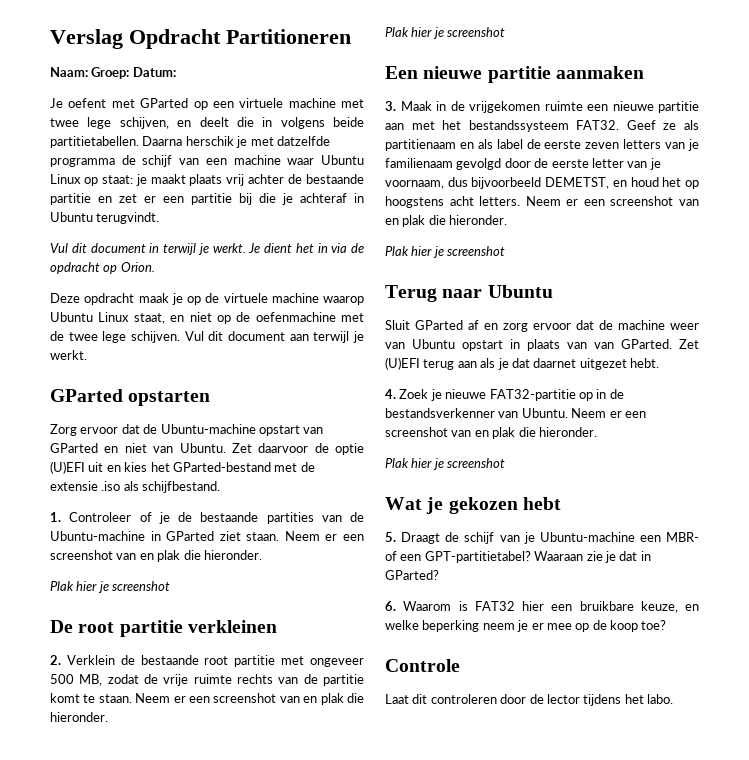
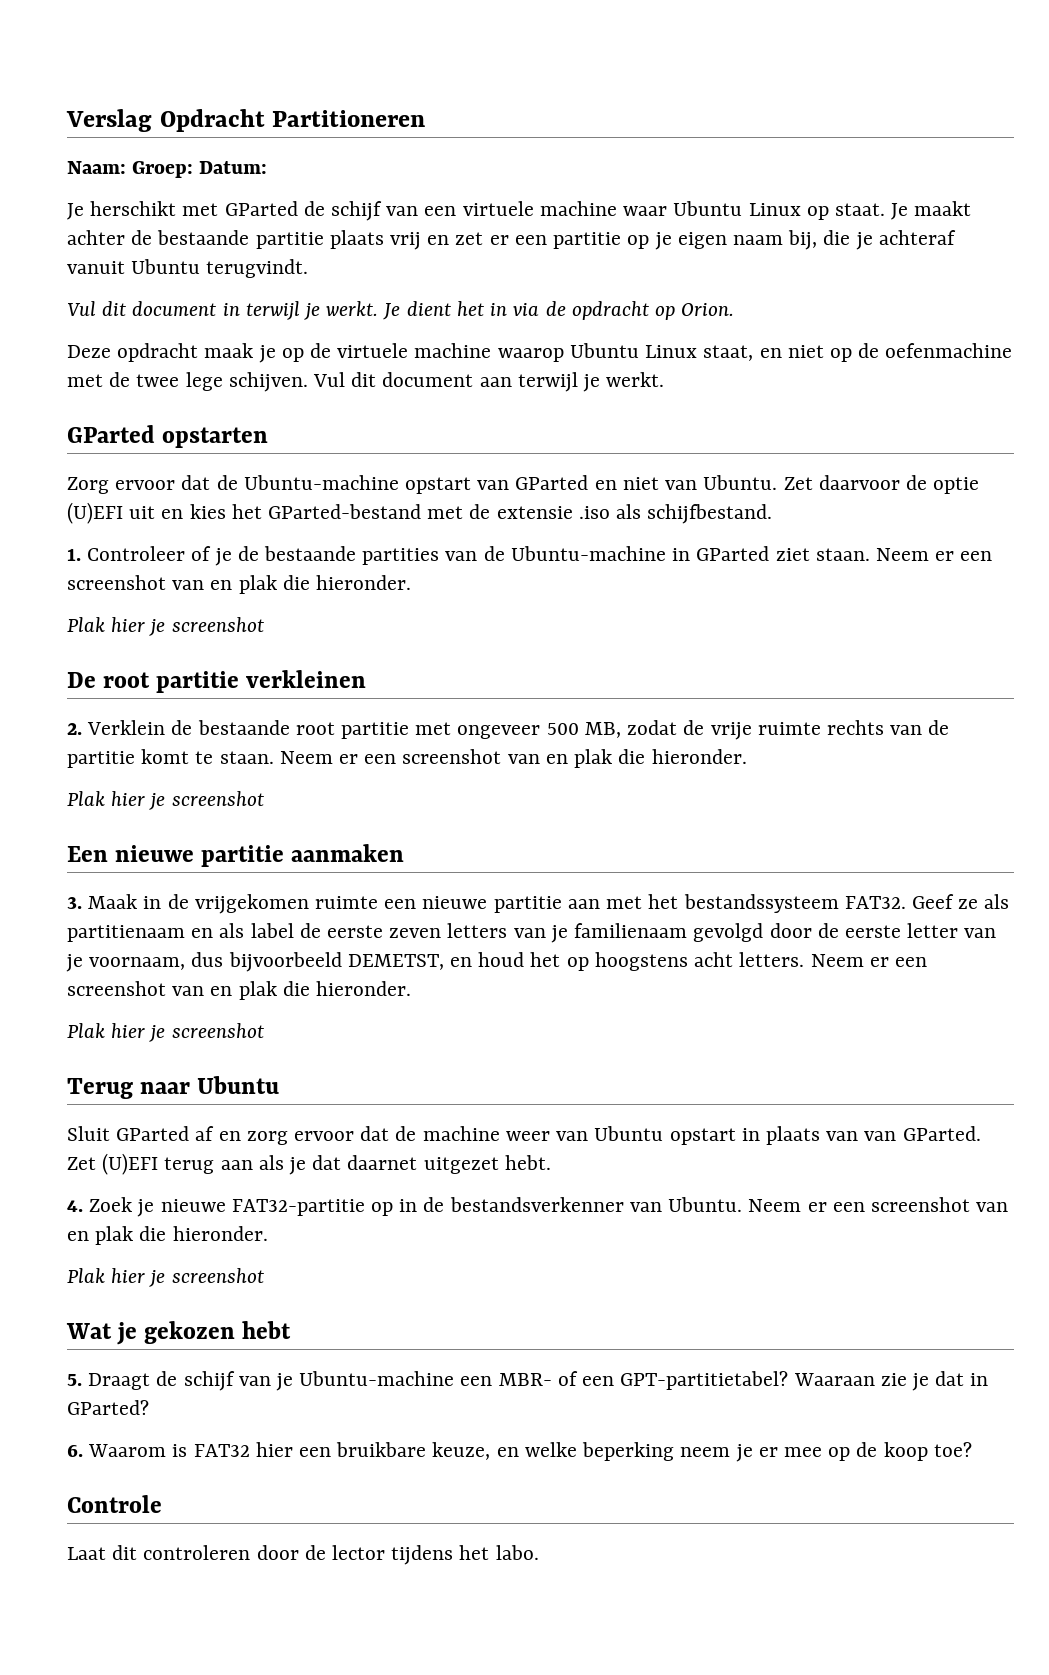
[68,98,107,108] oefent -> [90,201,177,216] herschikt
[193,98,364,110] [50,117,364,129] [50,136,330,148] [50,158,115,167] op een virtuele machine met twee lege schijven, en deelt die in volgens beide partitietabellen. Daarna herschik je met datzelfde programma -> (298, 208) none
(227, 161) none -> [462,201,534,216] virtuele
[101,174,245,186] staat: je maakt plaats vrij -> [834,201,972,220] staat. Je maakt
(91, 199) none -> [329,230,422,250] plaats vrij
[239,193,252,205] bij -> [627,230,818,250] op je eigen naam bij,
[354,193,364,203] in -> [67,261,125,274] vanuit

